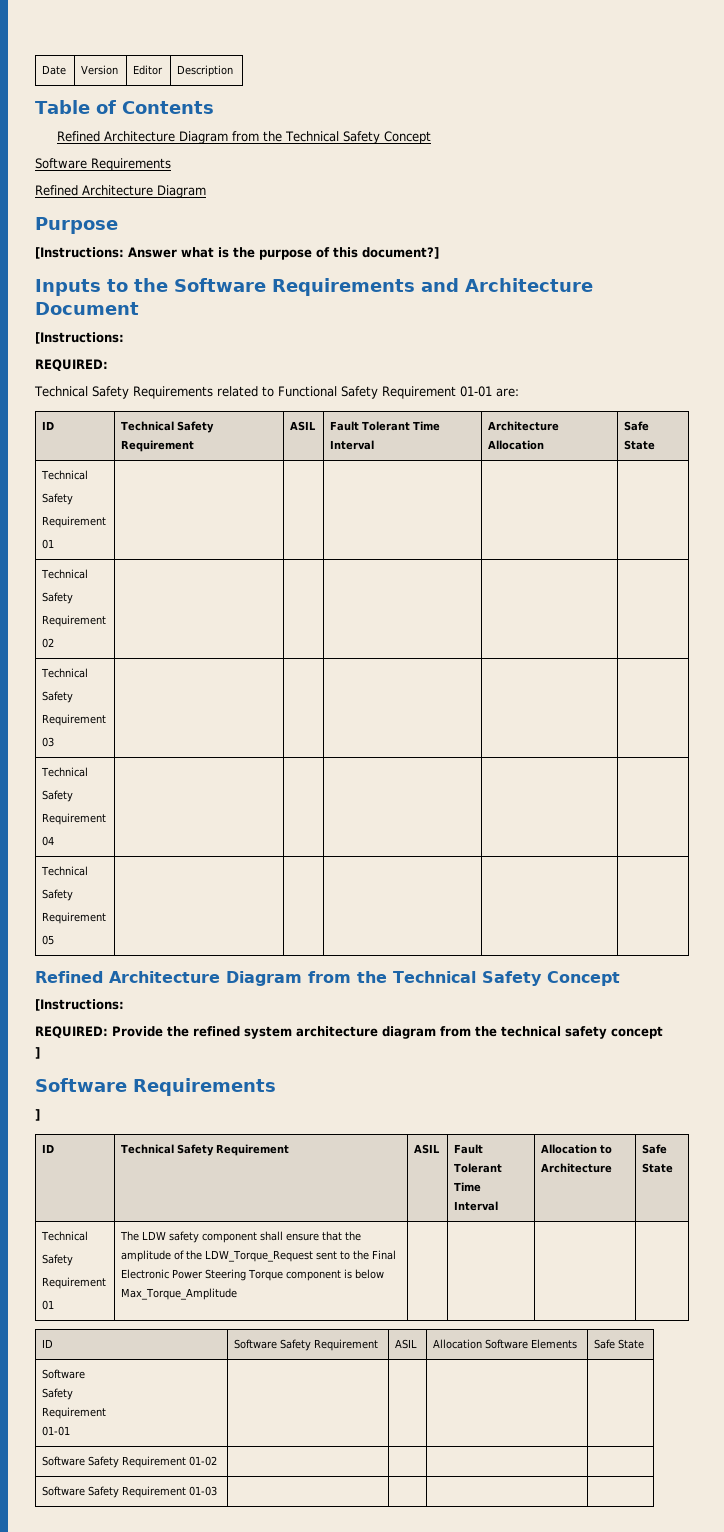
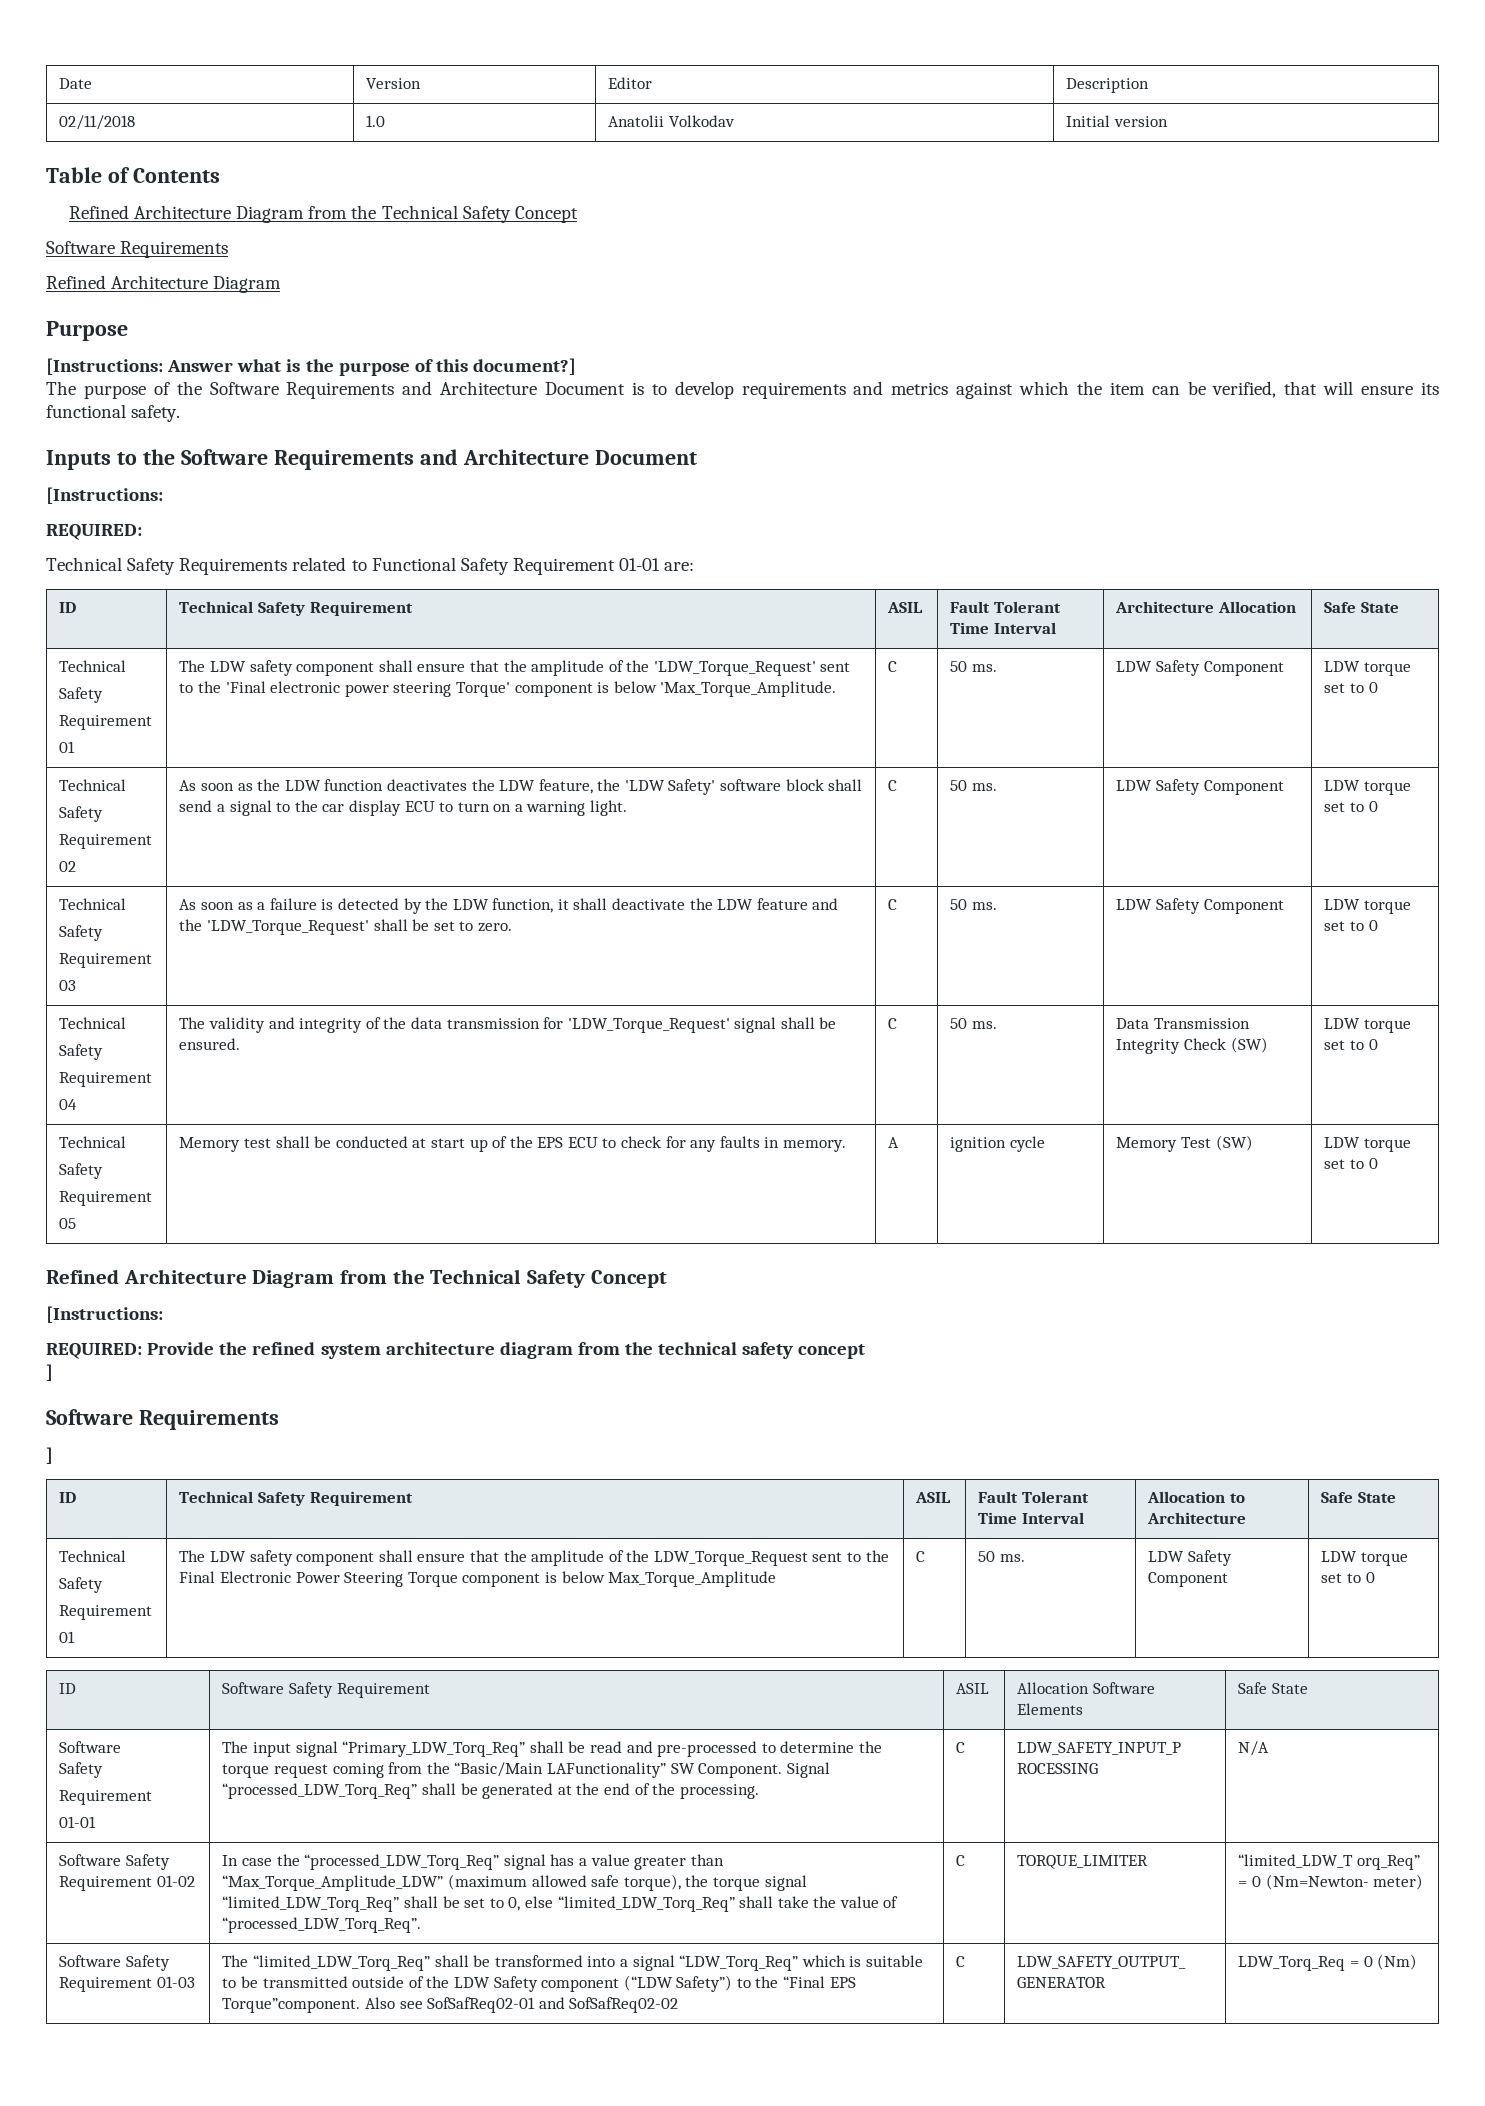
(234, 71) none -> [59,115,136,130] [366,115,386,127] [608,115,735,127] [1066,115,1168,127] // 02/11/2018 | 1.0 | Anatolii Volkodav | Initial version
(439, 253) none -> [46,381,1440,399] [46,404,181,422] // The purpose of the Software Requirements and Architecture Document is to develop requirements and metrics against which the item can be verified, that will ensure its functional safety.
[41,569,89,579] [42,592,74,604] [42,615,107,627] [42,638,55,648] [41,668,89,678] [42,691,74,703] [42,714,107,726] [42,737,55,747] [41,767,89,777] [42,790,74,802] [42,813,107,825] [42,836,55,846] [41,866,89,876] [42,889,74,901] [42,912,107,924] [42,935,55,945] | | | | // Technical // Safety // Requirement // 02 | | | | | // Technical // Safety // Requirement // 03 | | | | | // Technical // Safety // Requirement // 04 | | | | | // Technical // Safety // Requirement // 05 | | | | | -> [179,660,851,676] [179,681,837,697] [888,661,898,672] [950,661,997,672] [1116,660,1284,676] [1324,661,1411,676] [1324,682,1378,693] [59,779,127,791] [59,806,104,822] [59,834,153,849] [59,861,77,872] [179,779,863,795] [179,800,628,816] [888,780,898,791] [950,780,997,791] [1116,779,1284,795] [1324,780,1411,795] [1324,801,1378,812] [59,898,127,910] [59,925,104,941] [59,953,153,968] [59,980,77,991] [179,898,839,914] [179,919,512,935] [888,899,898,910] [950,899,997,910] [1116,898,1284,914] [1324,899,1411,914] [1324,920,1378,931] [59,1017,127,1029] [59,1044,104,1060] [59,1072,153,1087] [59,1099,78,1110] [179,1017,837,1033] [179,1038,241,1050] [888,1018,898,1029] [950,1018,997,1029] [1116,1018,1250,1029] [1116,1037,1268,1054] [1324,1018,1411,1033] [1324,1039,1378,1050] [59,1136,127,1148] [59,1163,104,1179] [59,1191,153,1206] [59,1218,77,1229] [179,1136,847,1152] [888,1137,900,1148] [950,1136,1045,1152] [1116,1135,1253,1152] [1324,1137,1411,1152] [1324,1158,1378,1169] The LDW safety component shall ensure that the amplitude of the 'LDW_Torque_Request' sent to the 'Final electronic power steering Torque' component is below 'Max_Torque_Amplitude. | C | 50 ms. | LDW Safety Component | LDW torque set to 0 // Technical // Safety // Requirement // 02 | As soon as the LDW function deactivates the LDW feature, the 'LDW Safety' software block shall send a signal to the car display ECU to turn on a warning light. | C | 50 ms. | LDW Safety Component | LDW torque set to 0 // Technical // Safety // Requirement // 03 | As soon as a failure is detected by the LDW function, it shall deactivate the LDW feature and the 'LDW_Torque_Request' shall be set to zero. | C | 50 ms. | LDW Safety Component | LDW torque set to 0 // Technical // Safety // Requirement // 04 | The validity and integrity of the data transmission for 'LDW_Torque_Request' signal shall be ensured. | C | 50 ms. | Data Transmission Integrity Check (SW) | LDW torque set to 0 // Technical // Safety // Requirement // 05 | Memory test shall be conducted at start up of the EPS ECU to check for any faults in memory. | A | ignition cycle | Memory Test (SW) | LDW torque set to 0
(238, 1294) | | | -> [916,1551,926,1562] [978,1551,1025,1562] [1148,1550,1232,1566] [1148,1572,1229,1587] [1321,1551,1408,1566] [1321,1572,1375,1583] C | 50 ms. | LDW Safety Component | LDW torque set to 0
[42,1456,218,1468] [42,1486,218,1498] | | | // Software Safety Requirement 01-02 | | | | // Software Safety Requirement 01-03 | | | | -> [222,1741,882,1757] [222,1762,830,1778] [222,1783,759,1799] [956,1742,966,1753] [1017,1742,1182,1755] [1017,1763,1099,1774] [1238,1741,1270,1756] [59,1854,170,1870] [59,1875,195,1891] [222,1854,724,1870] [222,1874,807,1891] [222,1896,899,1912] [222,1917,422,1933] [956,1855,966,1866] [1017,1855,1149,1869] [1238,1854,1420,1870] [1238,1874,1424,1890] [59,1955,170,1971] [59,1976,195,1992] [222,1955,923,1971] [222,1975,856,1992] [222,1997,679,2013] [956,1956,966,1967] [1017,1956,1187,1969] [1017,1977,1107,1988] [1238,1954,1418,1971] The input signal “Primary_LDW_Torq_Req” shall be read and pre-processed to determine the torque request coming from the “Basic/Main LAFunctionality” SW Component. Signal “processed_LDW_Torq_Req” shall be generated at the end of the processing. | C | LDW_SAFETY_INPUT_P ROCESSING | N/A // Software Safety Requirement 01-02 | In case the “processed_LDW_Torq_Req” signal has a value greater than “Max_Torque_Amplitude_LDW” (maximum allowed safe torque), the torque signal “limited_LDW_Torq_Req” shall be set to 0, else “limited_LDW_Torq_Req” shall take the value of “processed_LDW_Torq_Req”. | C | TORQUE_LIMITER | “limited_LDW_T orq_Req” = 0 (Nm=Newton- meter) // Software Safety Requirement 01-03 | The “limited_LDW_Torq_Req” shall be transformed into a signal “LDW_Torq_Req” which is suitable to be transmitted outside of the LDW Safety component (“LDW Safety”) to the “Final EPS Torque”component. Also see SofSafReq02-01 and SofSafReq02-02 | C | LDW_SAFETY_OUTPUT_ GENERATOR | LDW_Torq_Req = 0 (Nm)

